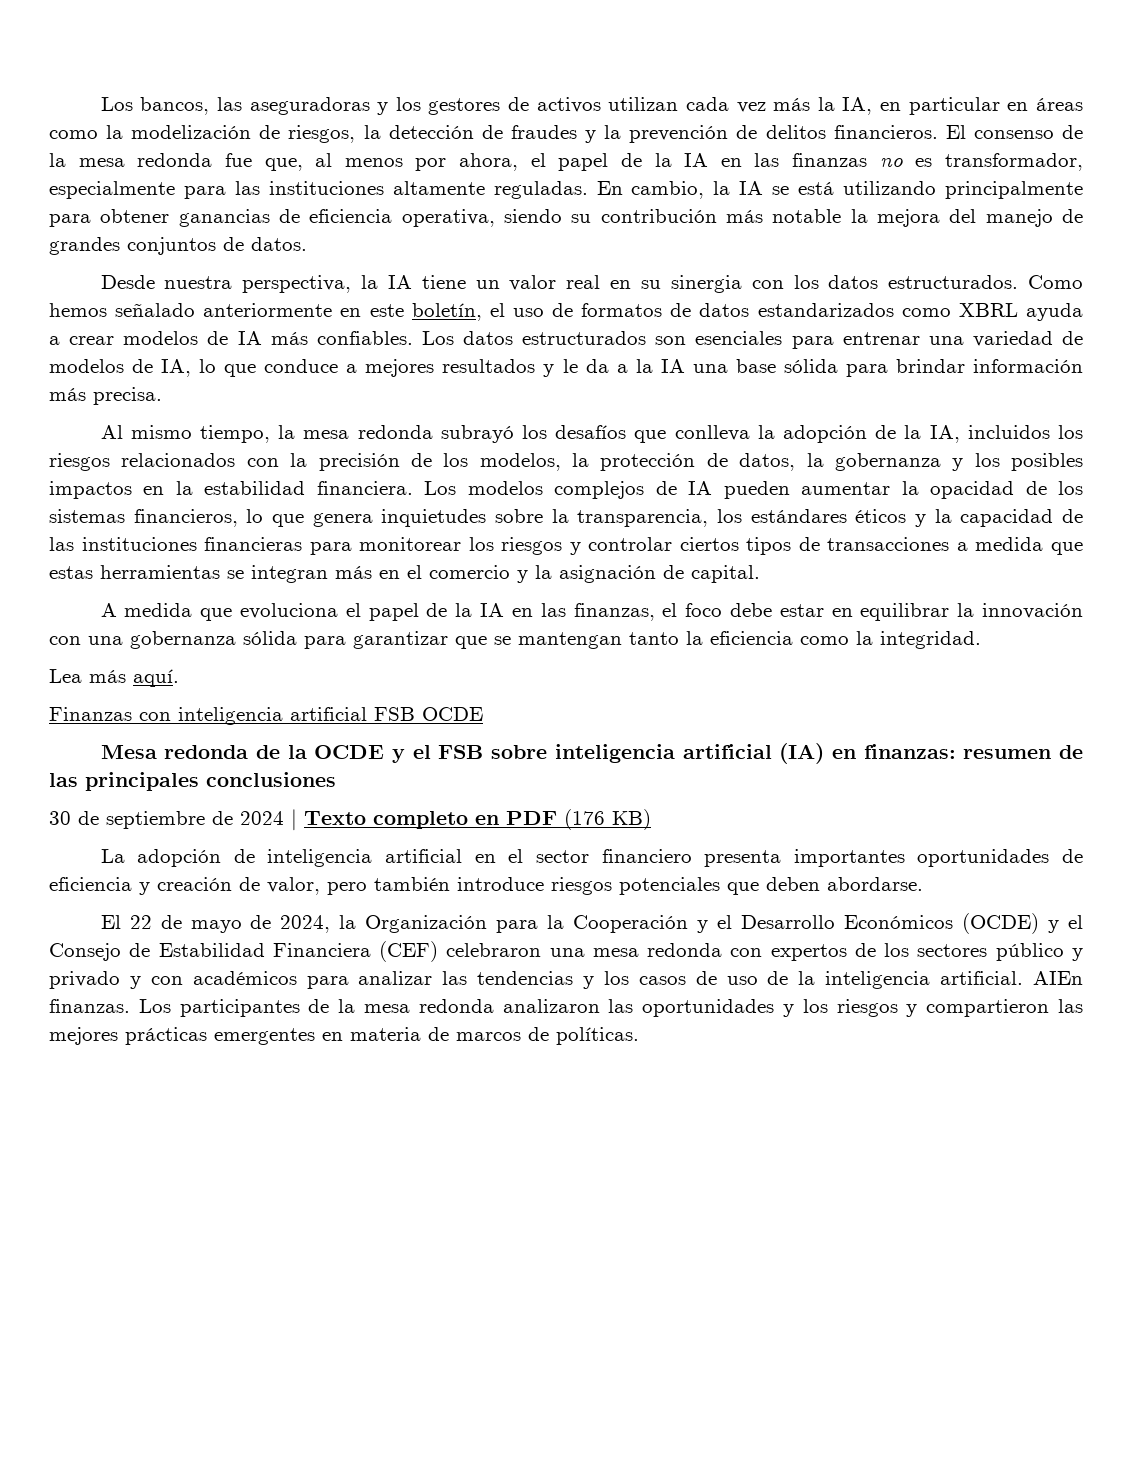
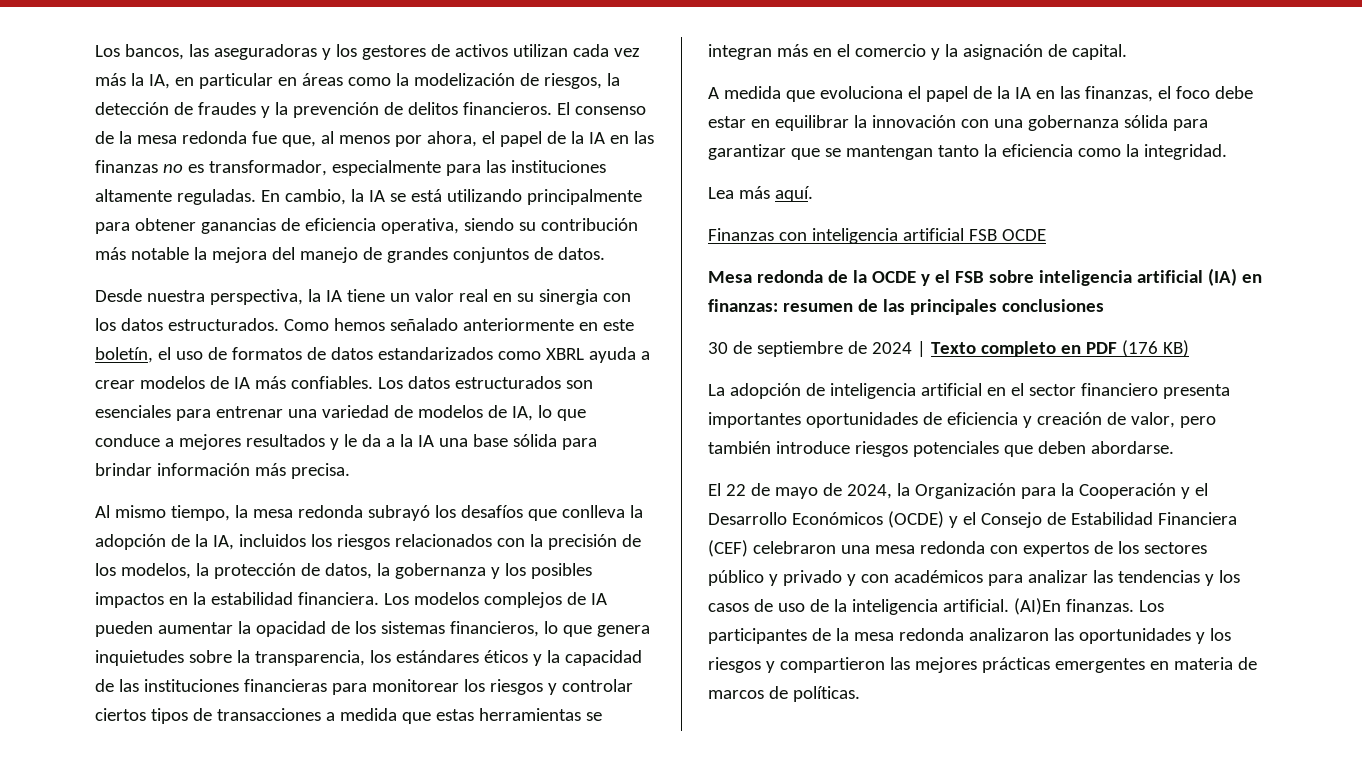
[1033,971,1083,985] AIEn -> [1013,598,1061,615] (AI)En

